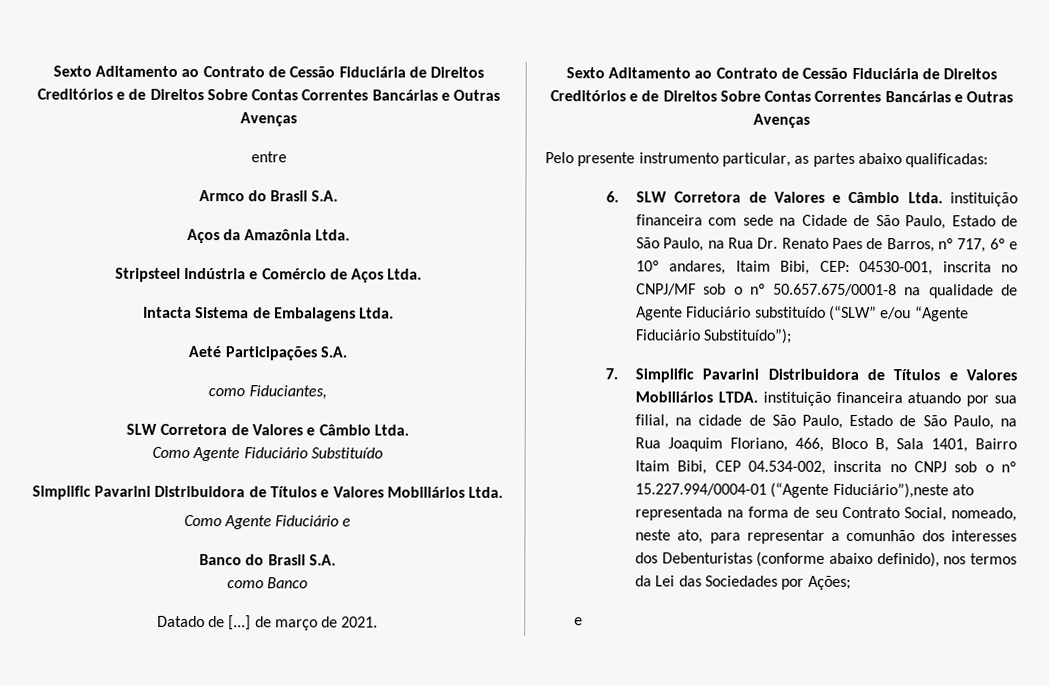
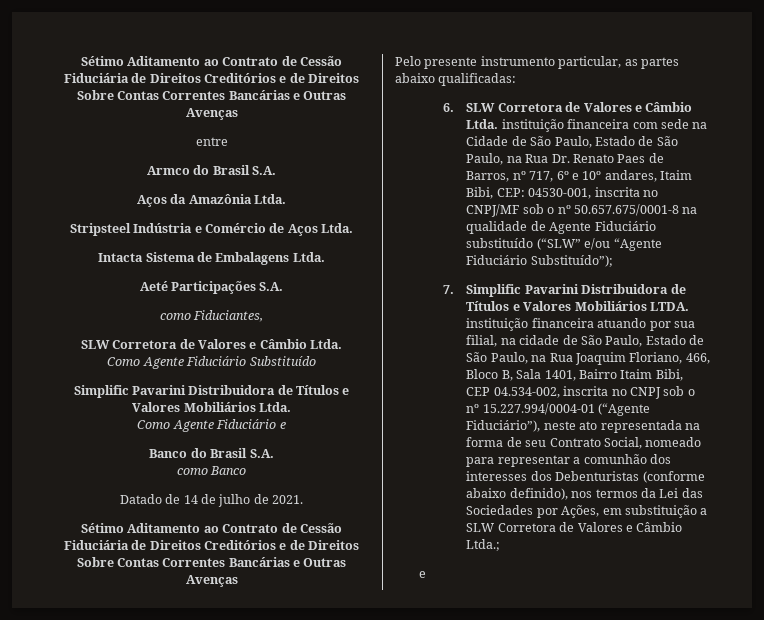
[52,65,92,77] Sexto -> [81,56,125,66] Sétimo
[228,615,318,631] [...] de março -> [183,494,251,507] 14 de julho
[565,67,605,79] Sexto -> [81,523,125,533] Sétimo
[832,482,949,499] Fiduciário”),neste -> [466,420,576,432] Fiduciário”), neste
[951,507,1017,522] [635,529,704,544] nomeado, neste ato, -> [645,437,702,447] nomeado
[807,575,851,590] Ações; -> [561,505,708,518] [466,522,683,532] [466,539,501,551] Ações, em substituição a SLW Corretora de Valores e Câmbio Ltda.;

